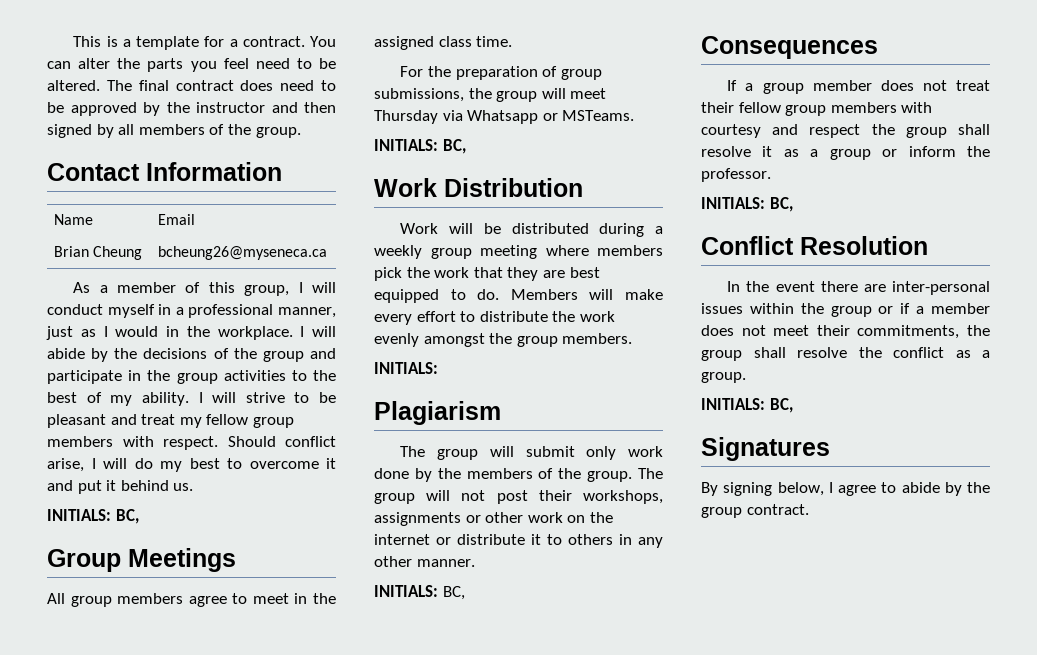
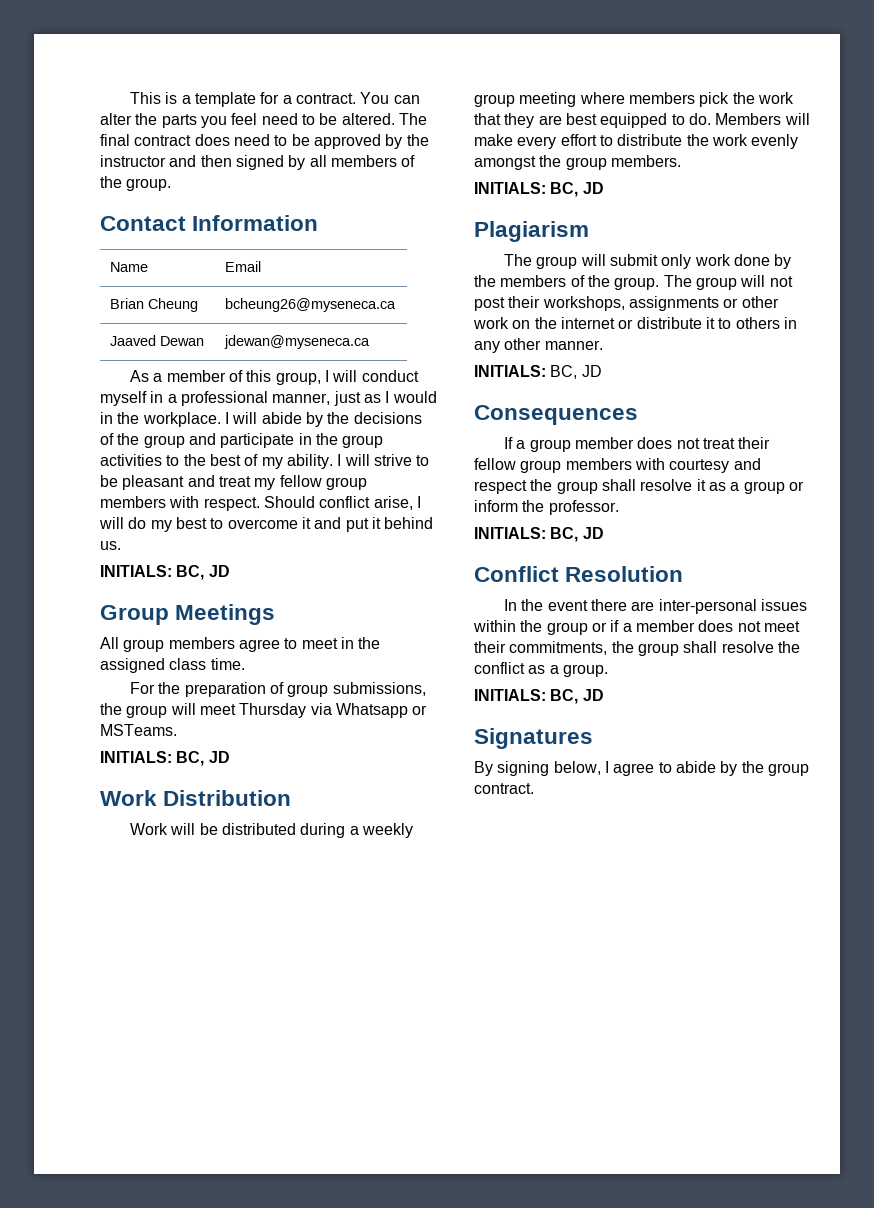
(327, 253) none -> [109,335,204,346] [223,335,370,349] // Jaaved Dewan | jdewan@myseneca.ca
(139, 516) none -> [208,565,230,577] JD
(466, 146) none -> [208,751,230,763] JD
(438, 368) none -> [550,182,604,197] BC, JD
(465, 593) none -> [581,365,602,377] JD
(793, 204) none -> [582,527,604,539] JD
(793, 405) none -> [582,689,604,701] JD

